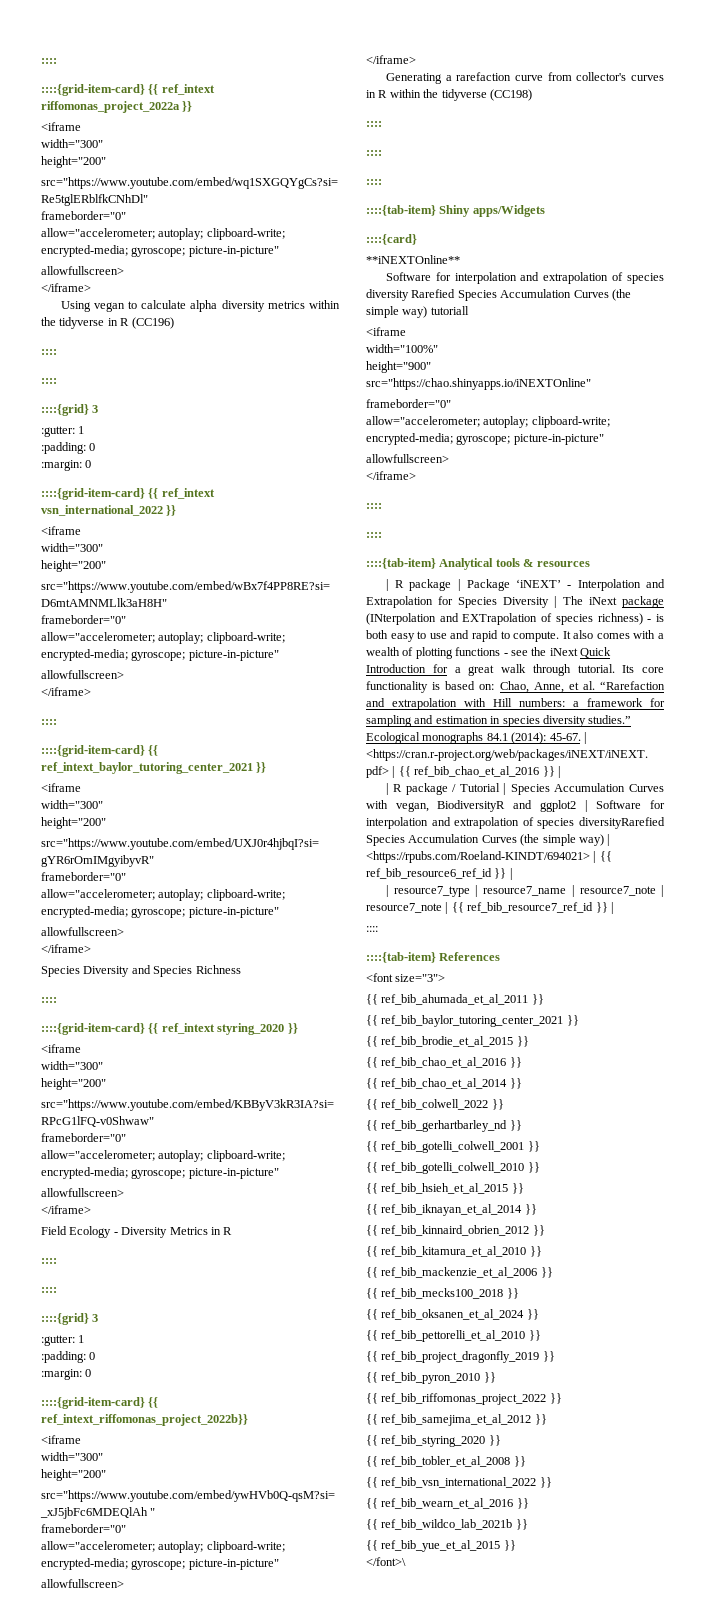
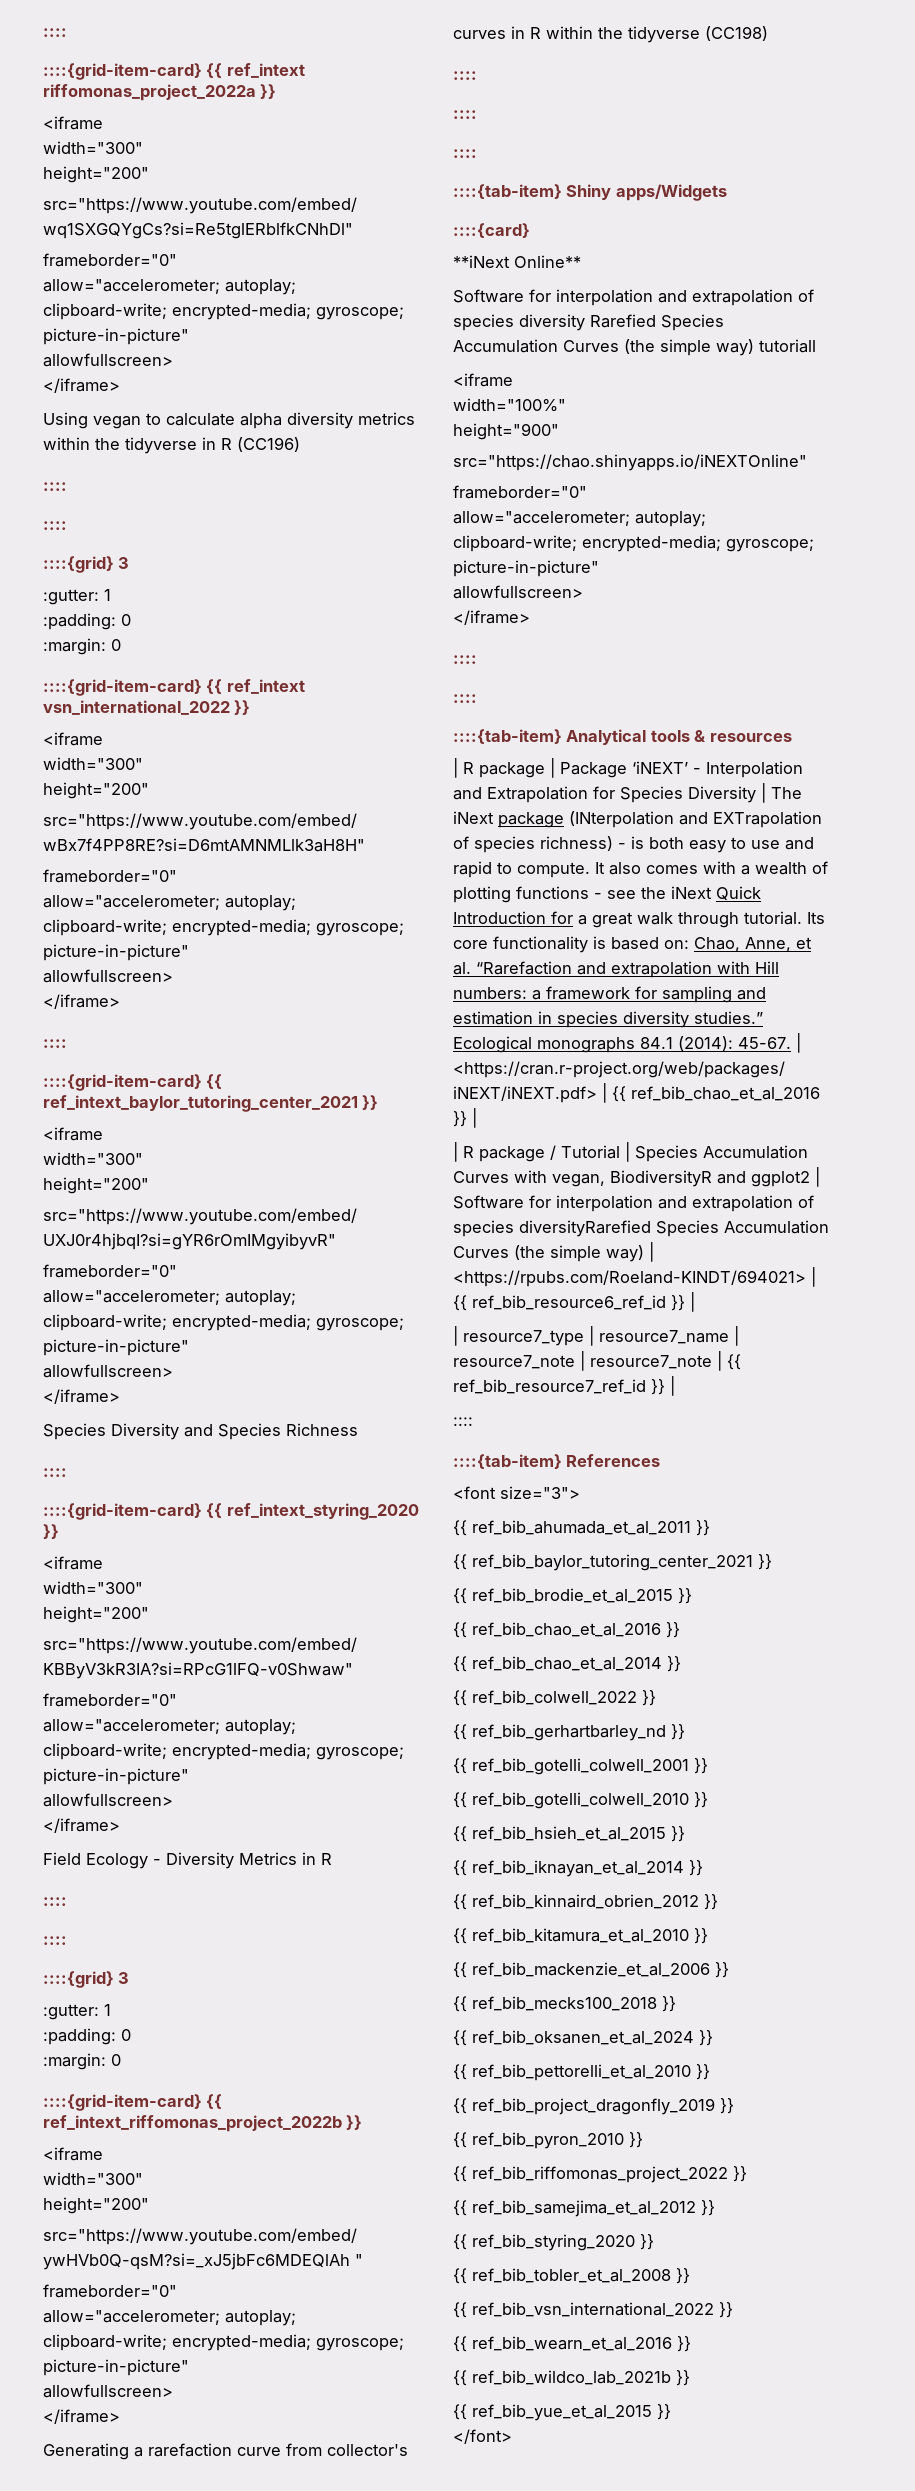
[161,1023,285,1035] ref_intext styring_2020 -> [226,1503,419,1520] ref_intext_styring_2020
[41,1414,248,1426] ref_intext_riffomonas_project_2022b}} -> [43,2115,363,2132] ref_intext_riffomonas_project_2022b }}
[366,255,460,264] **iNEXTOnline** -> [453,255,581,268] **iNext Online**
[366,1557,406,1566] </font>\ -> [453,2429,512,2444] </font>

